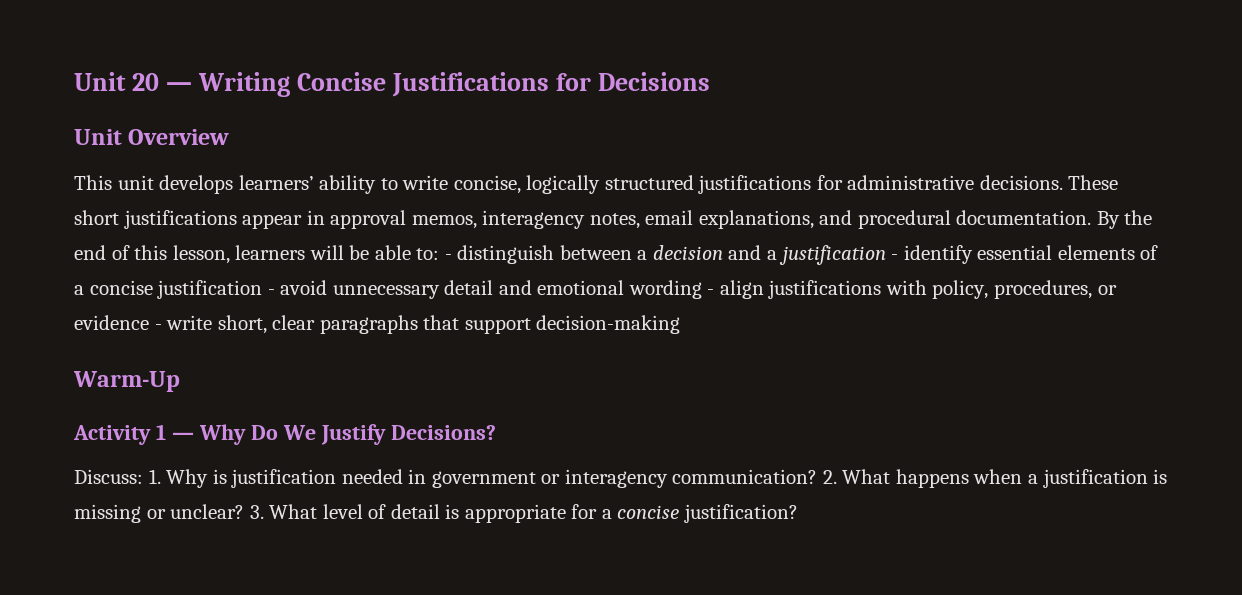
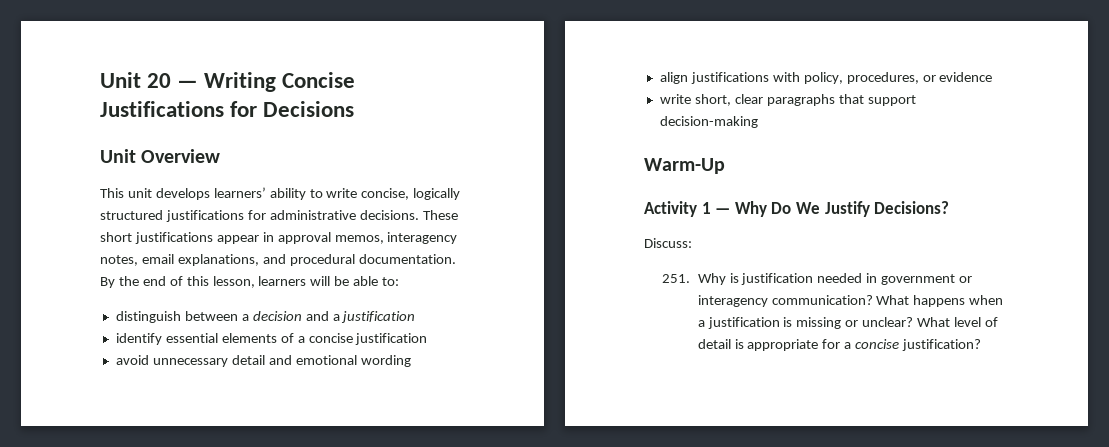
[444,254,452,260] - -> (400, 281) //
[891,254,899,260] - -> (416, 317) //
[267,289,275,295] - -> (428, 339) //
[707,289,715,295] - -> (411, 361) //
[154,324,162,330] - -> (993, 77) //
[148,469,161,484] 1. -> [662,274,691,283] // 251.
[822,470,837,484] 2. -> (873, 300) none
[249,505,264,519] 3. -> (914, 322) none

